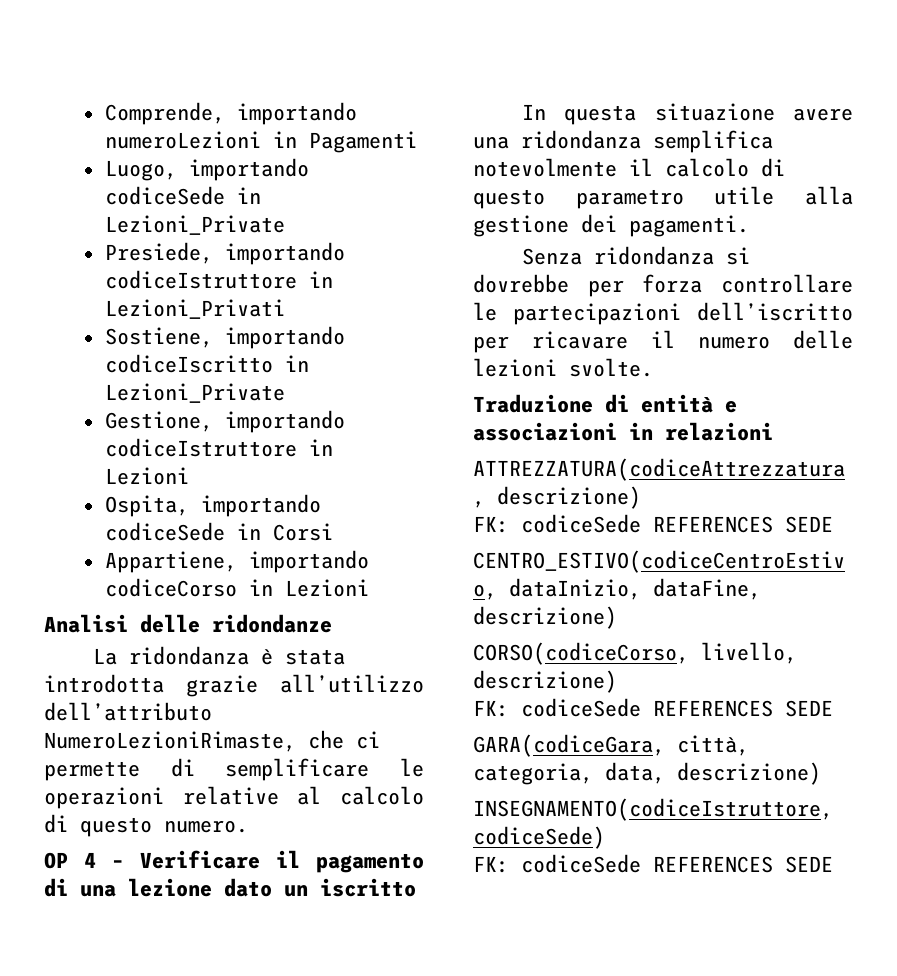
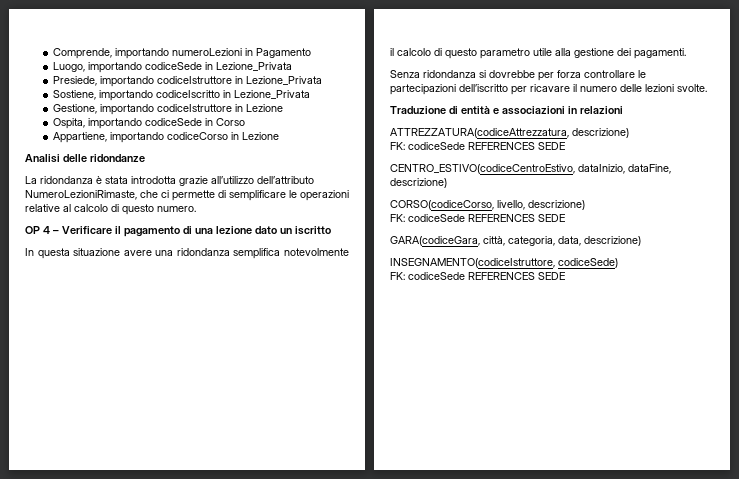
[308,131,417,153] Pagamenti -> [255,48,311,58] Pagamento
[104,215,285,235] Lezioni_Private -> [215,62,292,71] Lezione_Privata
[104,299,285,319] Lezioni_Privati -> [245,76,322,85] Lezione_Privata
[104,383,285,403] Lezioni_Private -> [233,90,310,99] Lezione_Privata
[104,467,189,485] Lezioni -> [245,104,283,112] Lezione
[272,523,333,541] Corsi -> [215,118,245,126] Corso
[284,579,369,597] Lezioni -> [241,132,279,140] Lezione

